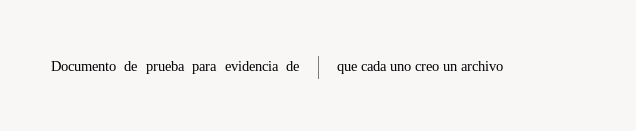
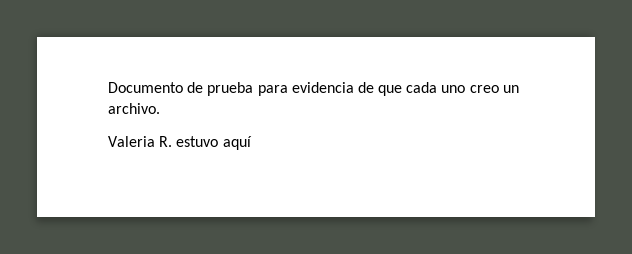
[461,61,503,71] archivo -> [108,103,160,114] [108,136,252,150] archivo. // Valeria R. estuvo aquí

